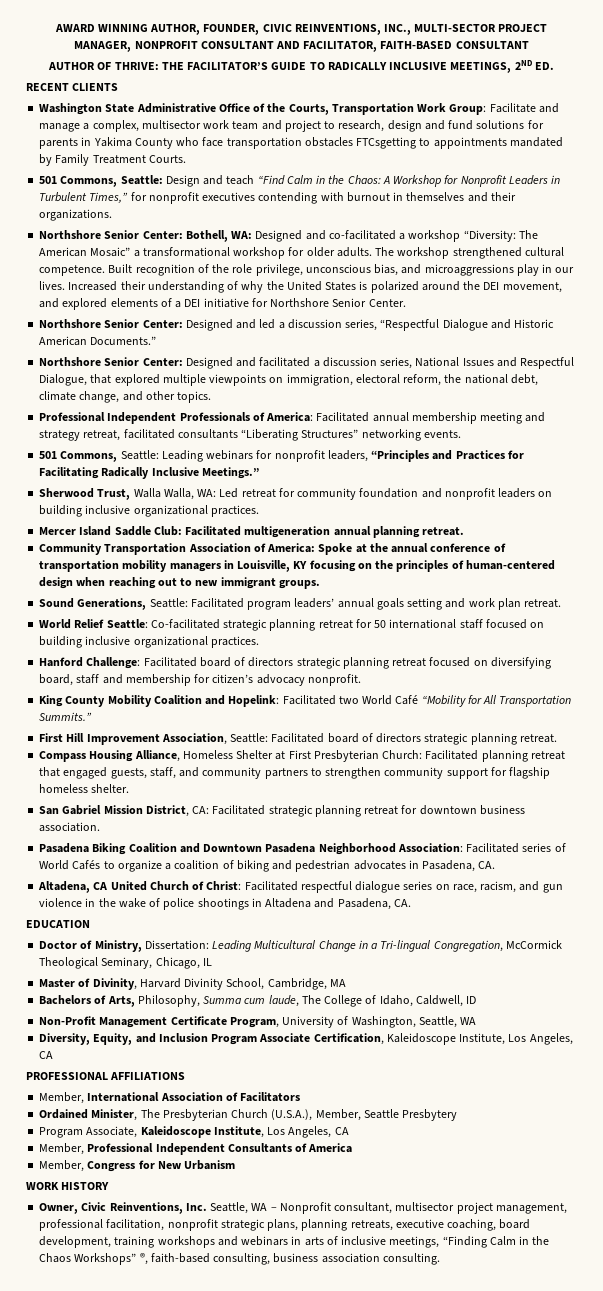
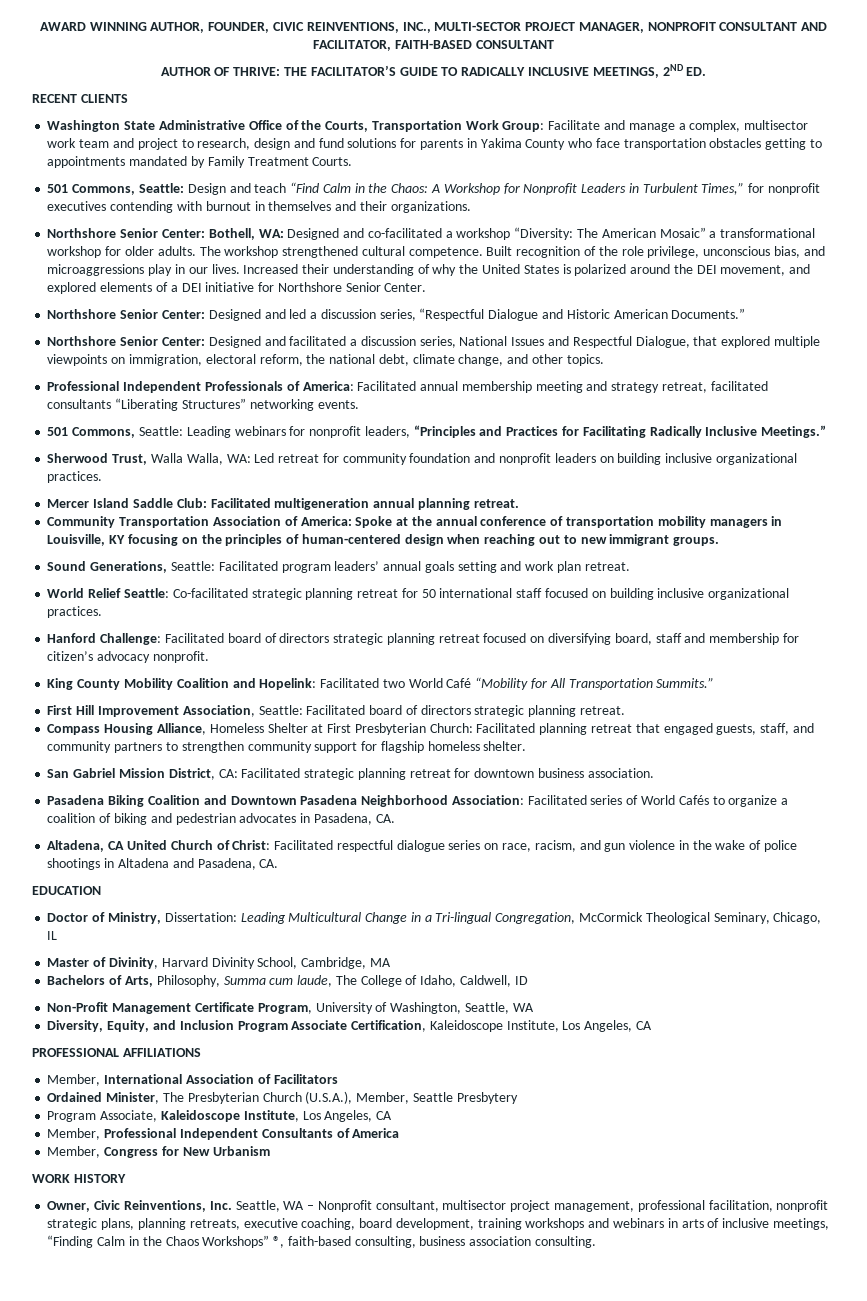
[356,137,417,149] FTCsgetting -> [765,138,807,150] getting

